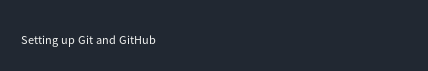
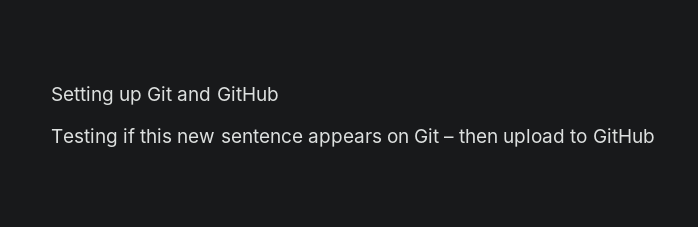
(156, 39) none -> [51,128,655,147] // Testing if this new sentence appears on Git – then upload to GitHub

